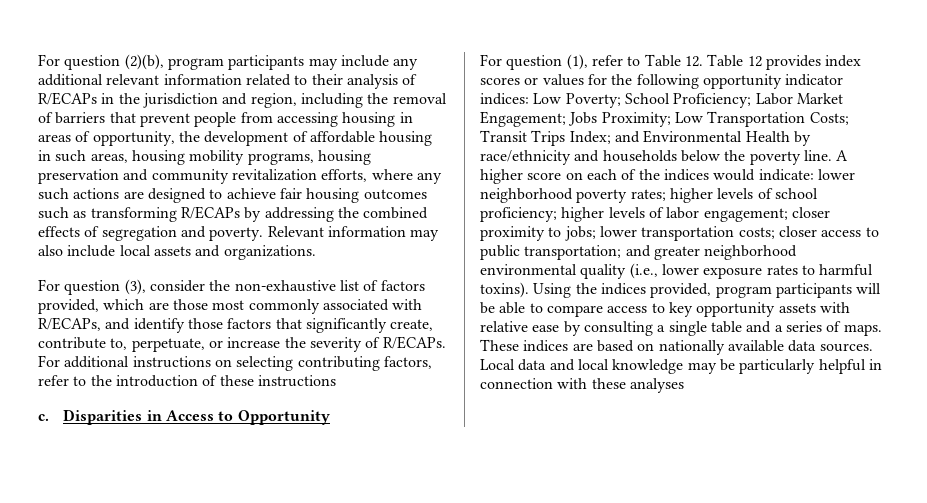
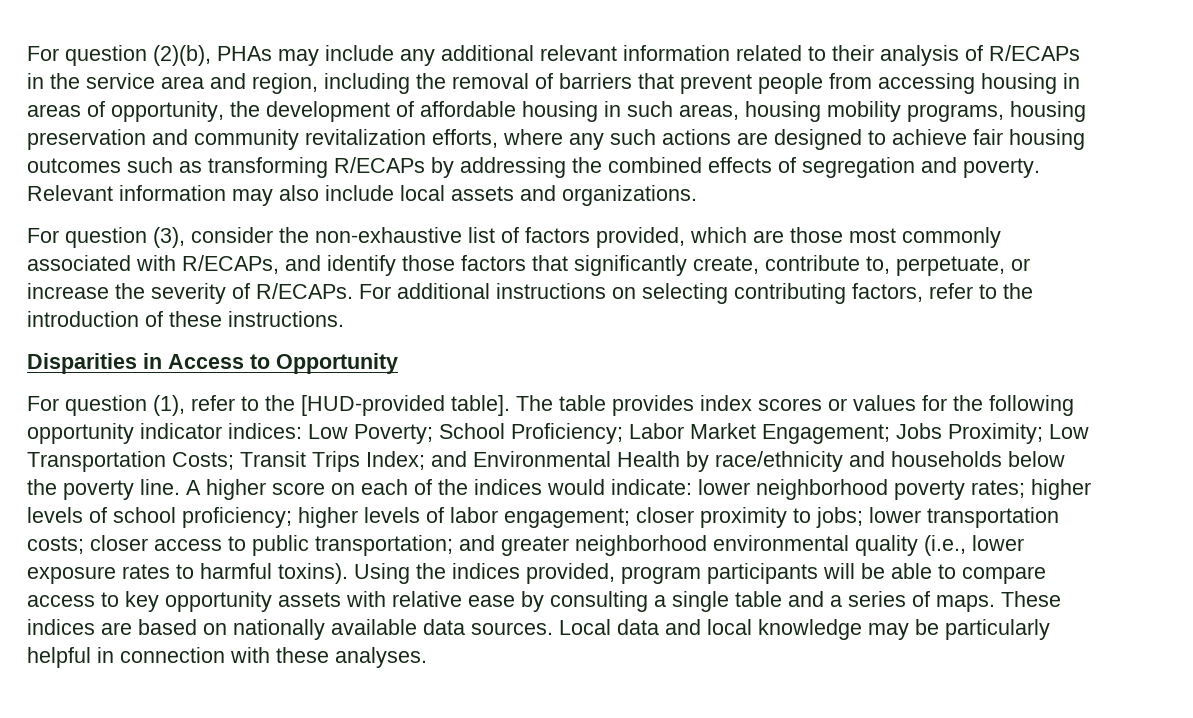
[167,55,305,70] program participants -> [217,46,272,61] PHAs
[142,93,218,108] jurisdiction -> [86,73,204,89] service area
[257,375,336,387] [38,414,49,421] instructions // c. -> [228,311,344,327] instructions. //
[644,54,762,67] Table 12. Table 12 -> [265,395,606,416] the [HUD-provided table]. The table
[629,378,684,393] analyses -> [335,647,427,668] analyses.

